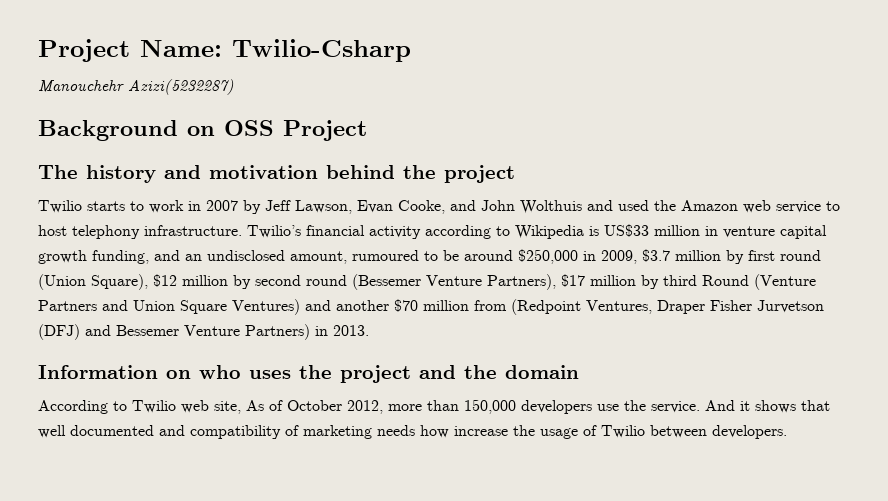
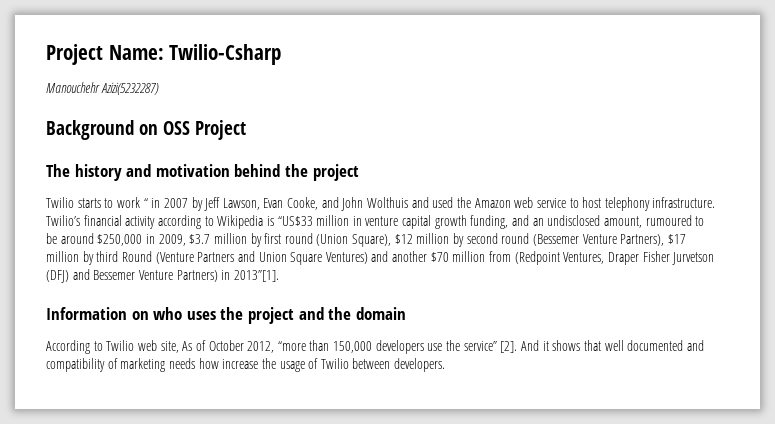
(184, 206) none -> [143,198,148,208] “
[604,224,649,237] US$33 -> [277,216,313,226] “US$33
[333,325,369,336] 2013. -> [233,270,279,282] 2013”[1].
[388,404,422,411] more -> [277,341,306,351] “more
[651,401,700,413] service. -> [463,341,518,353] service” [2].

